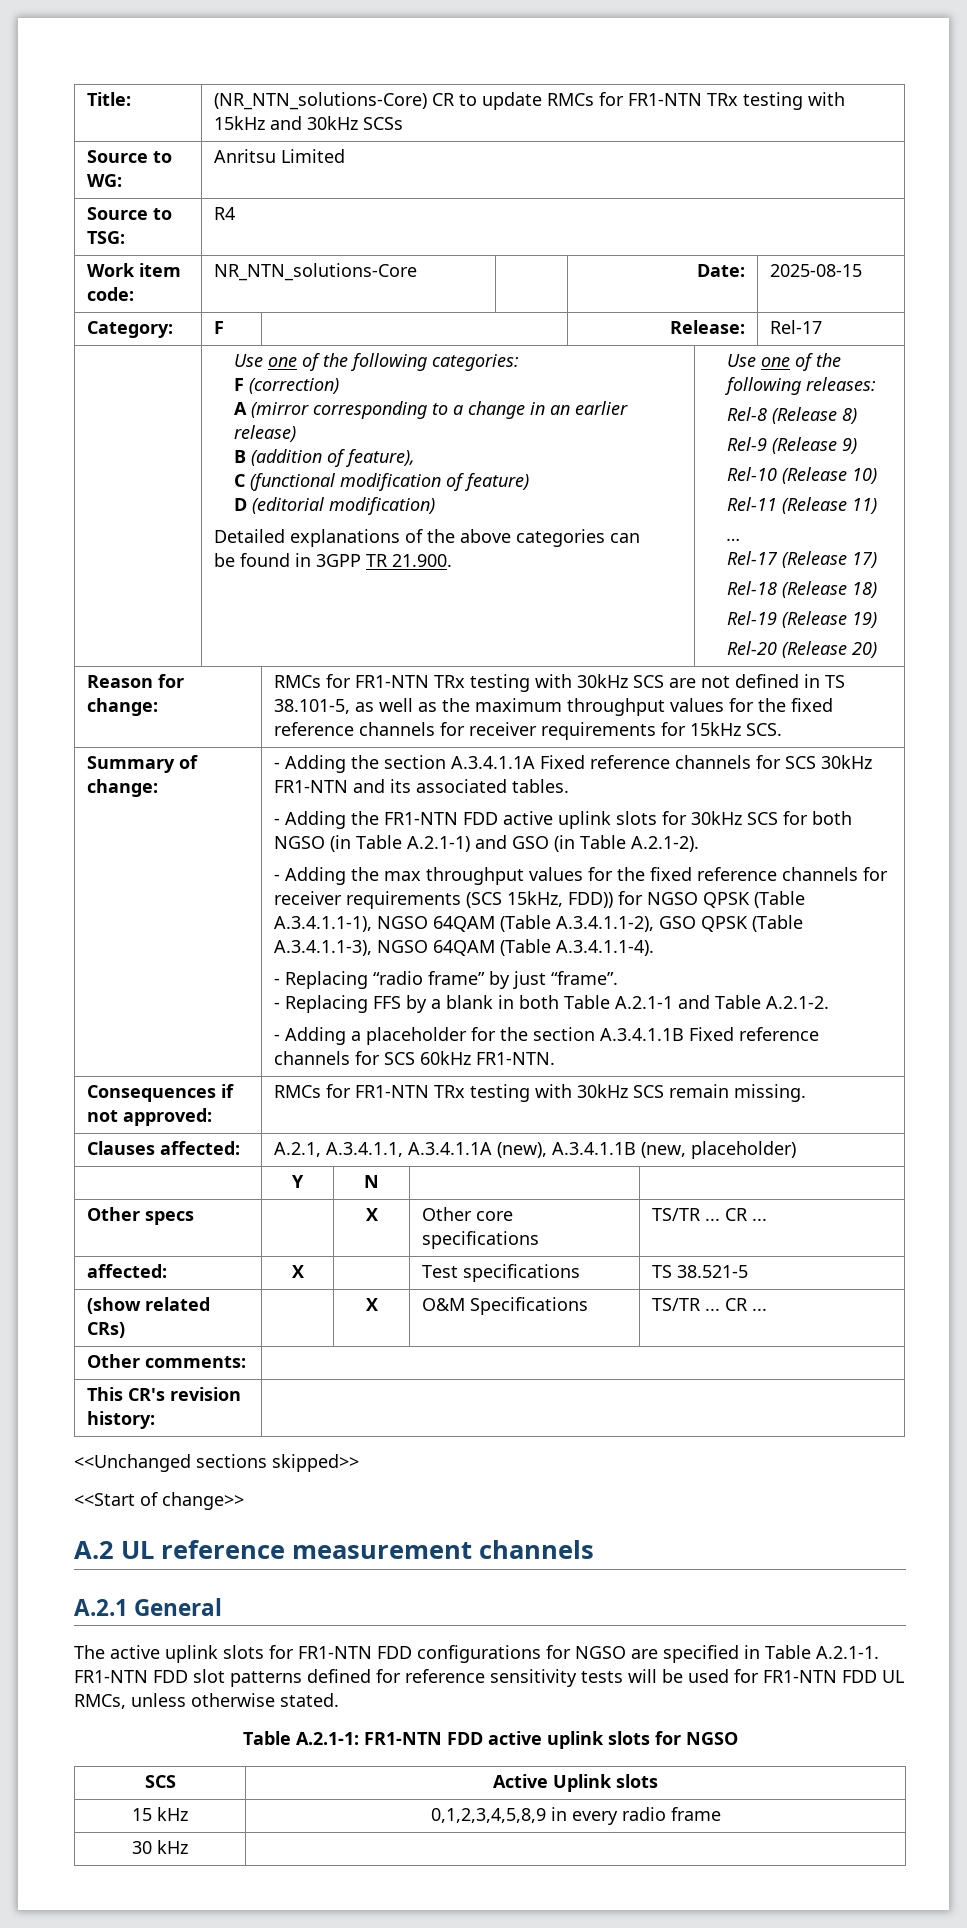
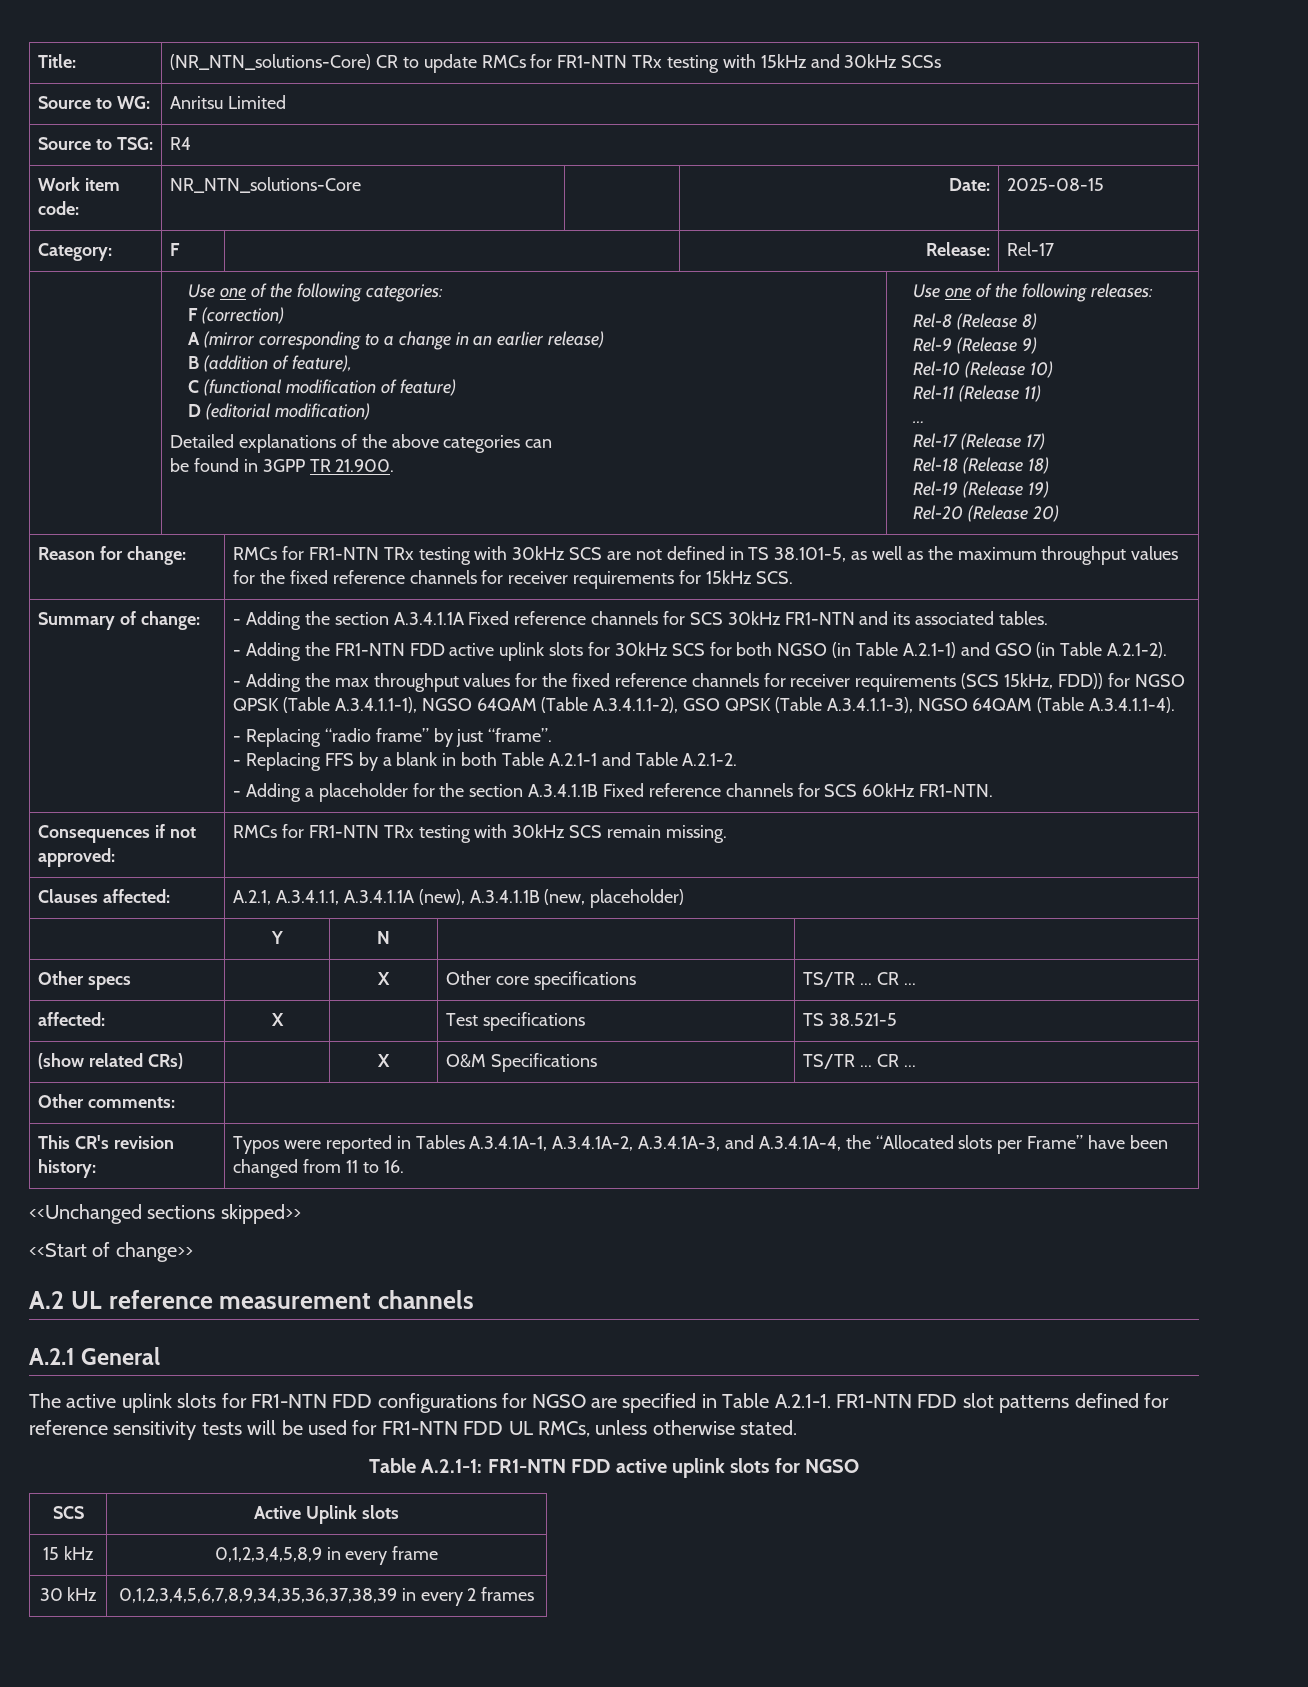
(155, 1420) none -> [233,1135,1168,1154] [233,1159,404,1178] Typos were reported in Tables A.3.4.1A-1, A.3.4.1A-2, A.3.4.1A-3, and A.3.4.1A-4, the “Allocated slots per Frame” have been changed from 11 to 16.
[621,1807,666,1821] radio -> (388, 1558) none
(188, 1847) none -> [118,1587,535,1606] 0,1,2,3,4,5,6,7,8,9,34,35,36,37,38,39 in every 2 frames

